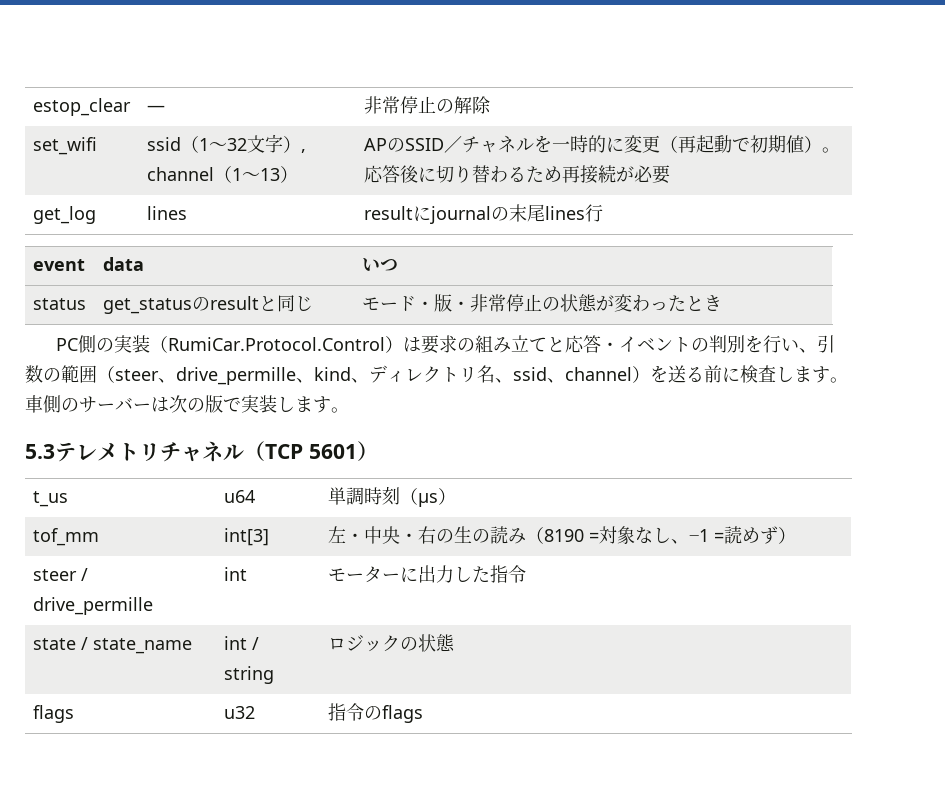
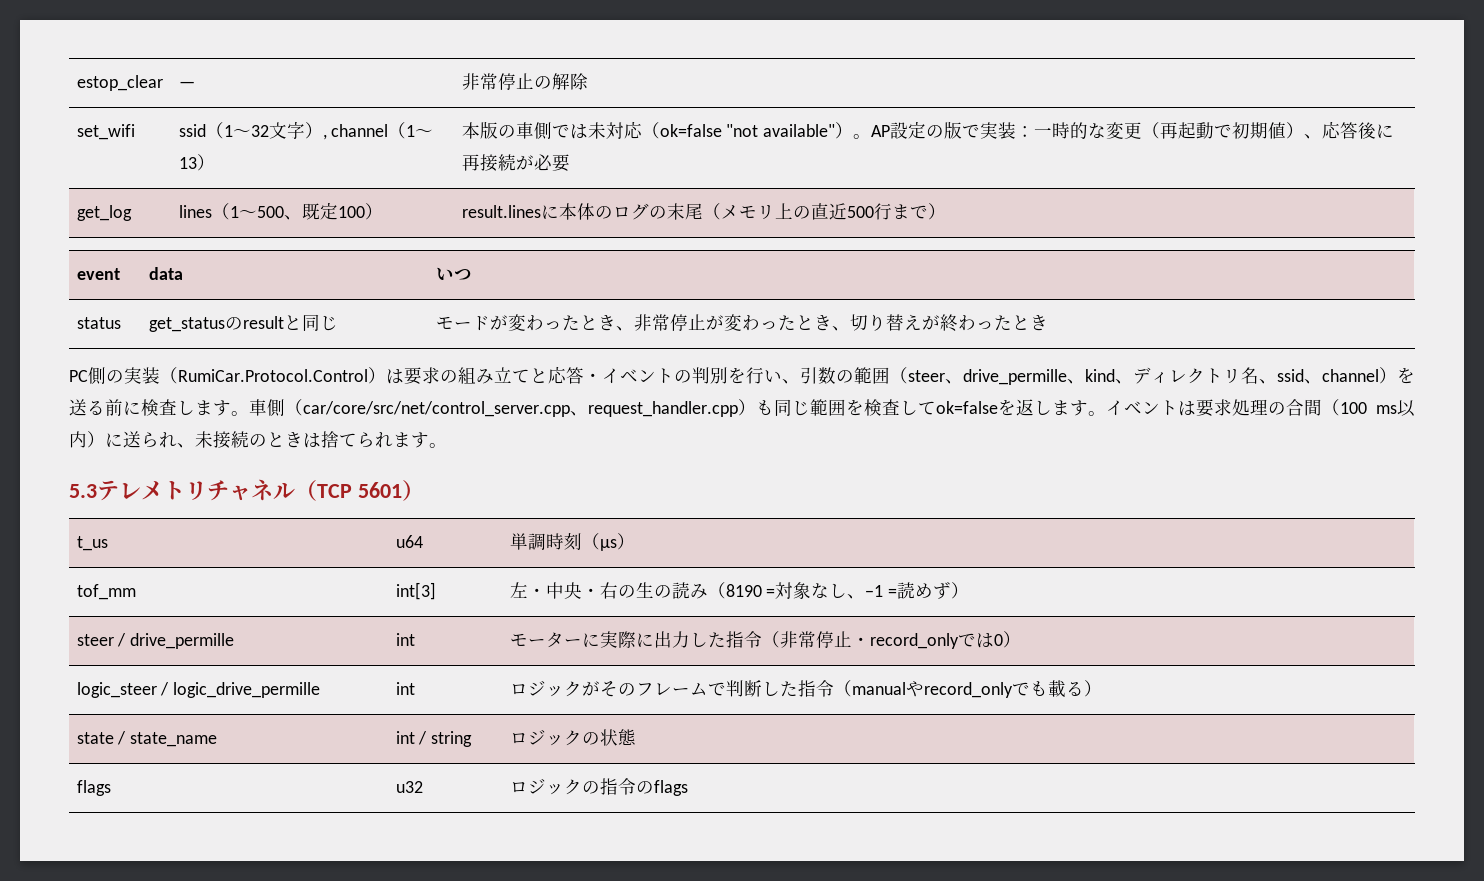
[364,135,625,153] APのSSID／チャネルを一時的に -> [461,121,1107,140] 本版の車側では未対応（ok=false "not available"）。AP設定の版で実装：一時的な
[822,147,841,153] 。 -> [1304,134,1323,139] 、
[436,165,563,183] 切り替わるため -> (1395, 131) none
[364,204,604,224] | resultにjournalの末尾lines行 -> [211,202,383,220] [461,203,946,220] （1〜500、既定100） | result.linesに本体のログの末尾（メモリ上の直近500行まで）
[416,294,723,312] ・版・非常停止の状態が変わったとき -> [489,314,1048,332] が変わったとき、非常停止が変わったとき、切り替えが終わったとき
[61,395,295,413] のサーバーは次の版で実装し -> [285,399,1415,417] [69,431,393,449] （car/core/src/net/control_server.cpp、request_handler.cpp）も同じ範囲を検査してok=falseを返します。イベントは要求処理の合間（100 ms以内）に送られ、未接続のときは捨てられ
(419, 574) none -> [599,631,654,648] 実際に
(527, 574) none -> [761,631,1021,649] [76,682,321,698] [395,682,415,695] [509,680,1102,698] （非常停止・record_onlyでは0） // logic_steer / logic_drive_permille | int | ロジックがそのフレームで判断した指令（manualやrecord_onlyでも載る）
(256, 712) none -> [509,778,600,795] ロジックの

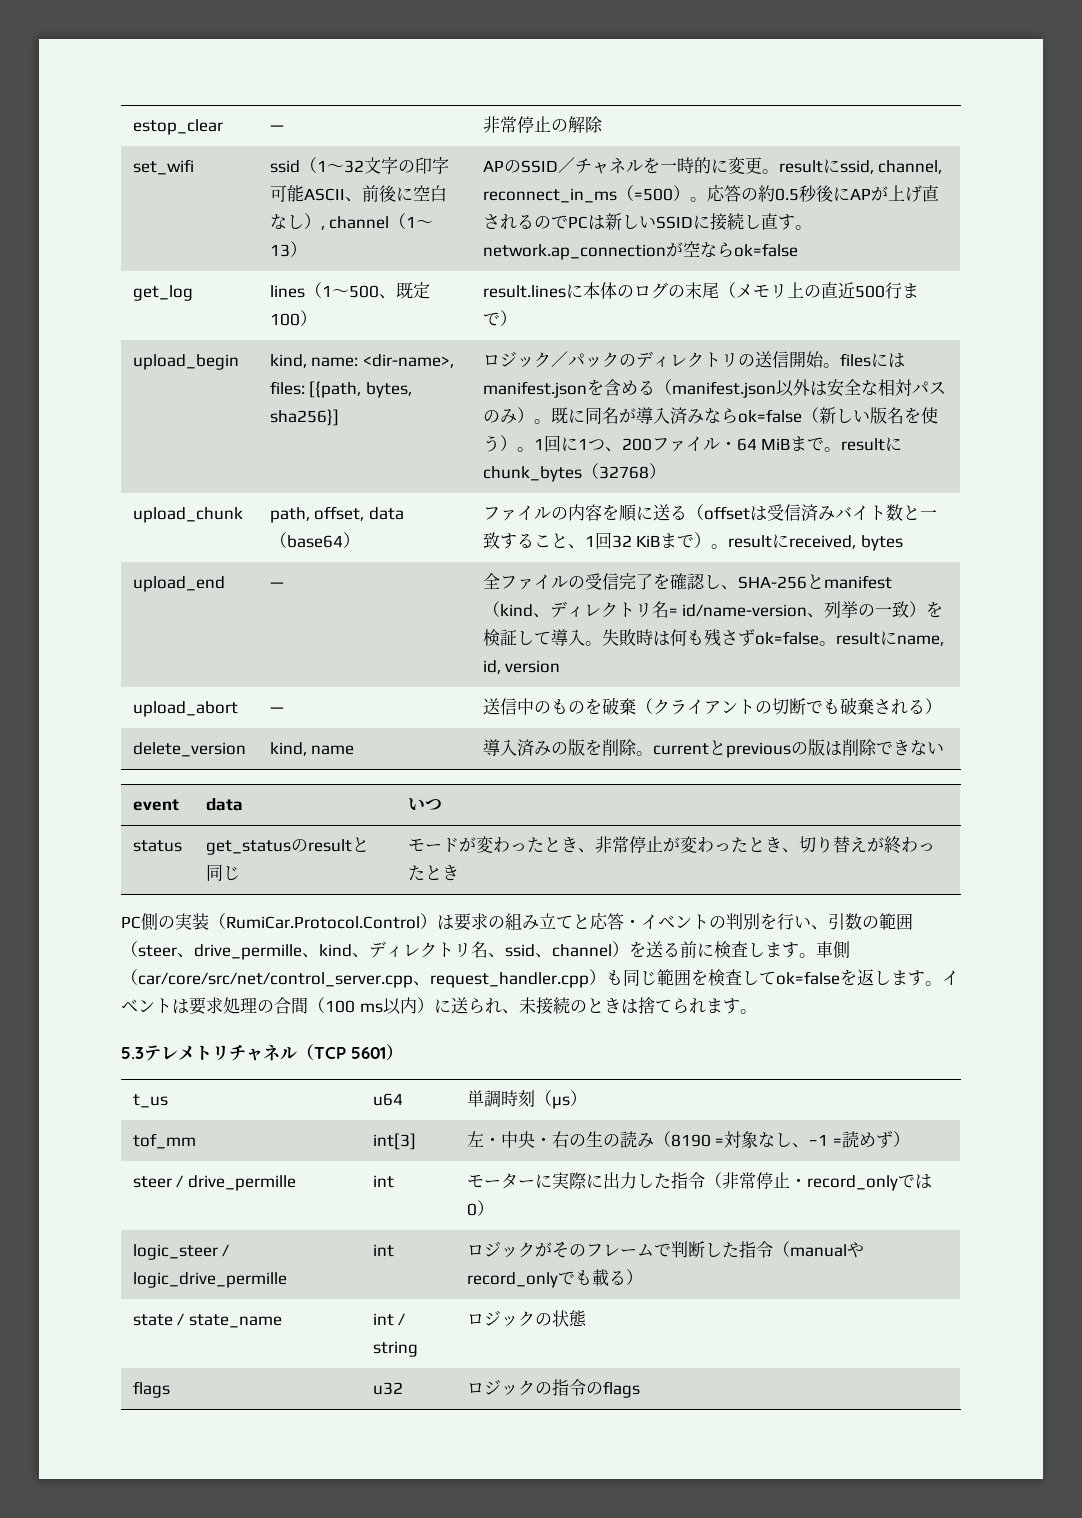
(305, 130) none -> [397,157,449,174] [269,185,447,202] [269,214,304,229] の印字可能ASCII、前後に空白なし
[461,121,1395,140] [461,154,570,172] 本版の車側では未対応（ok=false "not available"）。AP設定の版で実装：一時的な変更（再起動で初期値）、応答後に再接続が必要 -> [482,157,943,174] [482,185,939,203] [482,213,812,231] [482,241,798,260] APのSSID／チャネルを一時的に変更。resultにssid, channel, reconnect_in_ms（=500）。応答の約0.5秒後にAPが上げ直されるのでPCは新しいSSIDに接続し直す。network.ap_connectionが空ならok=false
(946, 211) none -> [132,354,239,370] [269,354,454,368] [269,381,412,398] [269,409,339,426] [482,351,905,368] [482,379,946,398] [482,407,938,424] [482,435,903,452] [482,463,666,482] [132,507,243,523] [269,506,404,523] [269,532,360,548] [482,504,937,522] [482,532,903,551] [132,576,225,592] [269,582,284,588] [482,573,892,590] [482,601,944,618] [482,629,944,646] [482,660,561,674] [132,701,238,717] [269,707,284,713] [482,697,942,715] [132,742,246,757] [269,742,355,756] [482,739,944,758] // upload_begin | kind, name: <dir-name>, files: [{path, bytes, sha256}] | ロジック／パックのディレクトリの送信開始。filesにはmanifest.jsonを含める（manifest.json以外は安全な相対パスのみ）。既に同名が導入済みならok=false（新しい版名を使う）。1回に1つ、200ファイル・64 MiBまで。resultにchunk_bytes（32768） // upload_chunk | path, offset, data（base64） | ファイルの内容を順に送る（offsetは受信済みバイト数と一致すること、1回32 KiBまで）。resultにreceived, bytes // upload_end | — | 全ファイルの受信完了を確認し、SHA-256とmanifest（kind、ディレクトリ名= id/name-version、列挙の一致）を検証して導入。失敗時は何も残さずok=false。resultにname, id, version // upload_abort | — | 送信中のものを破棄（クライアントの切断でも破棄される） // delete_version | kind, name | 導入済みの版を削除。currentとpreviousの版は削除できない

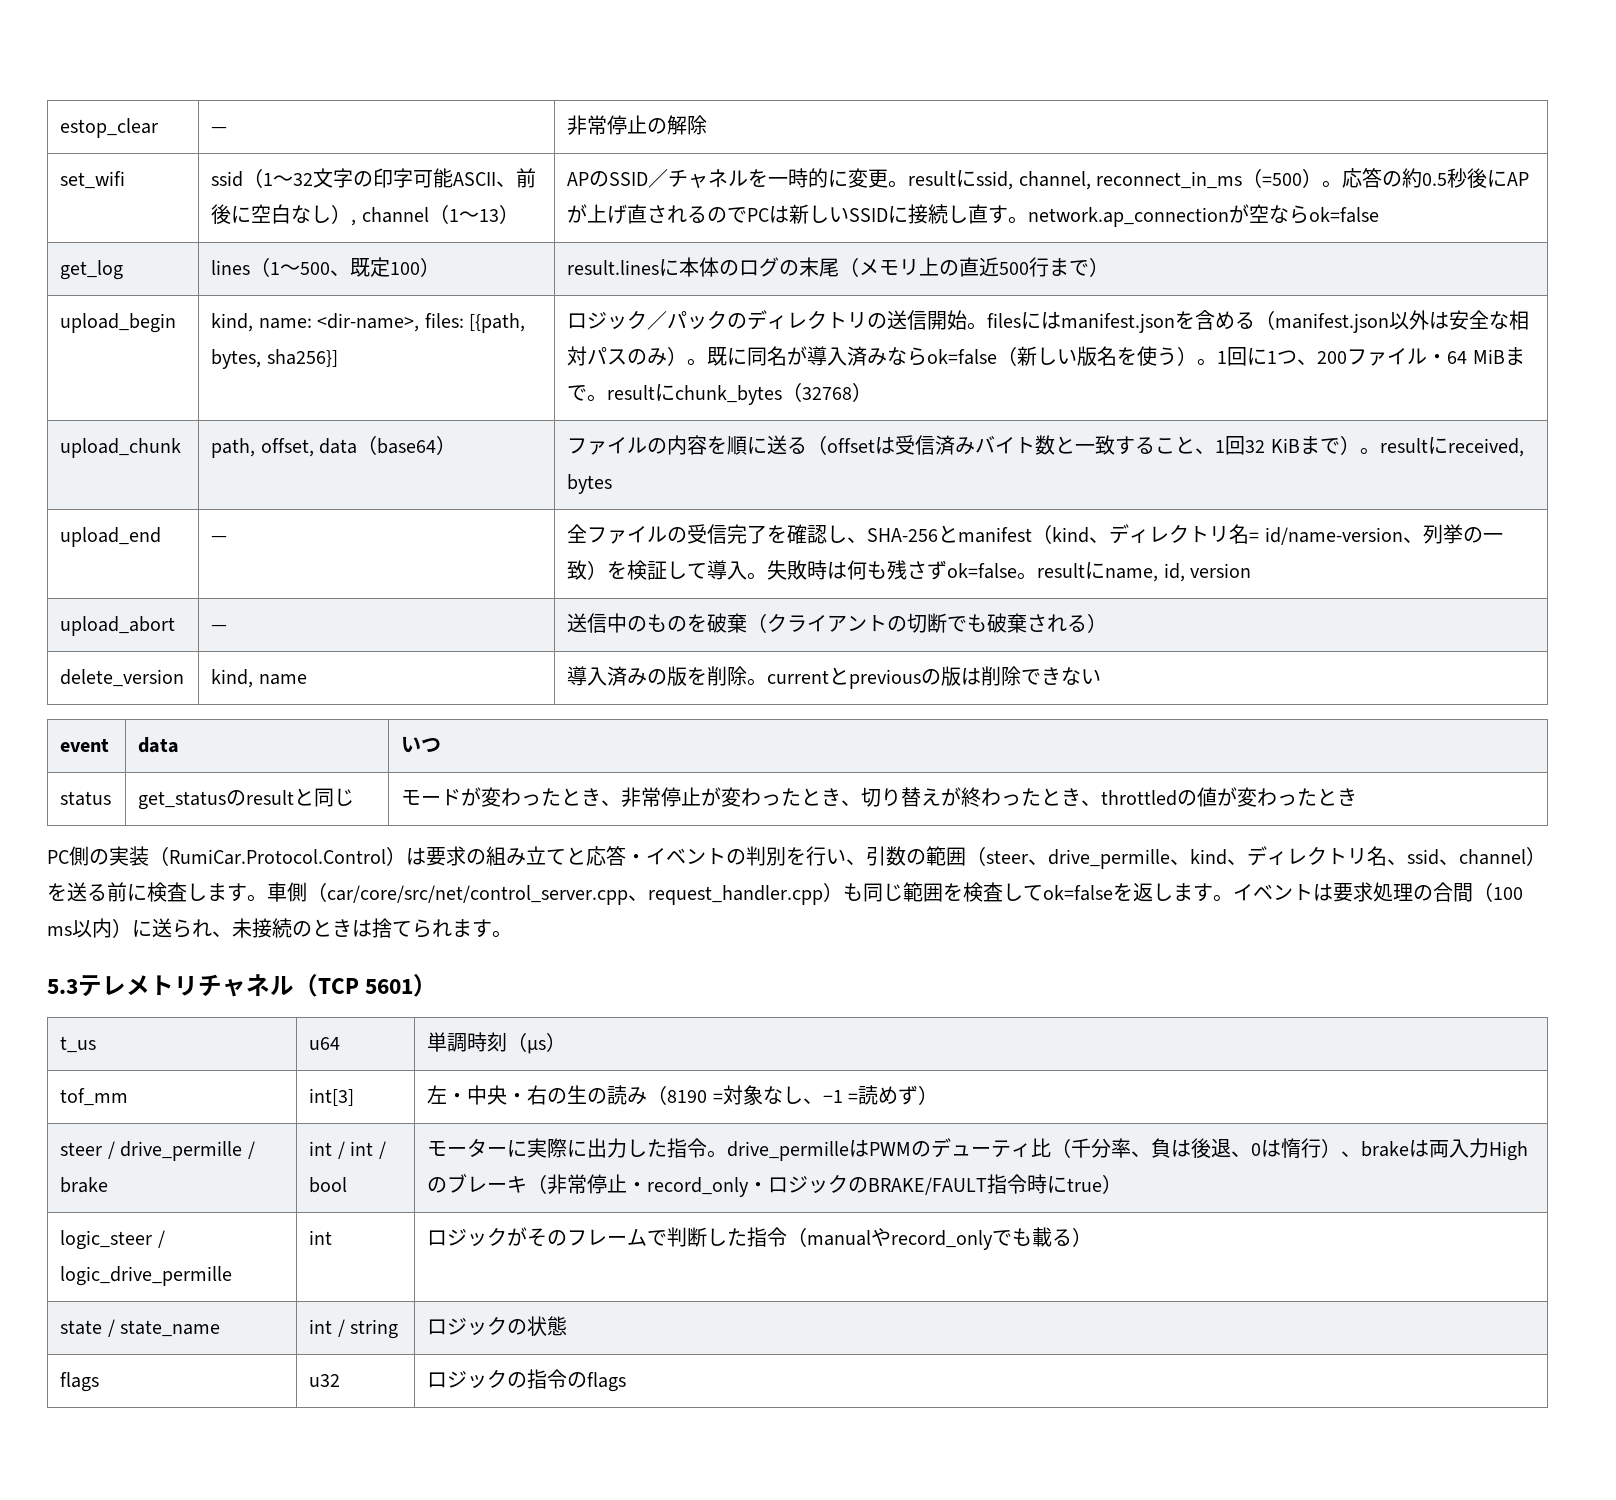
(459, 873) none -> [1081,787,1358,807] 、throttledの値が変わったとき
[372,1175,394,1188] | int -> [247,1141,255,1159] [60,1177,109,1193] [309,1141,386,1159] [309,1177,348,1193] / brake | int / int / bool
[704,1172,932,1191] [466,1203,477,1216] （非常停止・record_onlyでは0 -> [707,1138,1529,1161] [427,1173,1103,1197] 。drive_permilleはPWMのデューティ比（千分率、負は後退、0は惰行）、brakeは両入力Highのブレーキ（非常停止・record_only・ロジックのBRAKE/FAULT指令時にtrue

